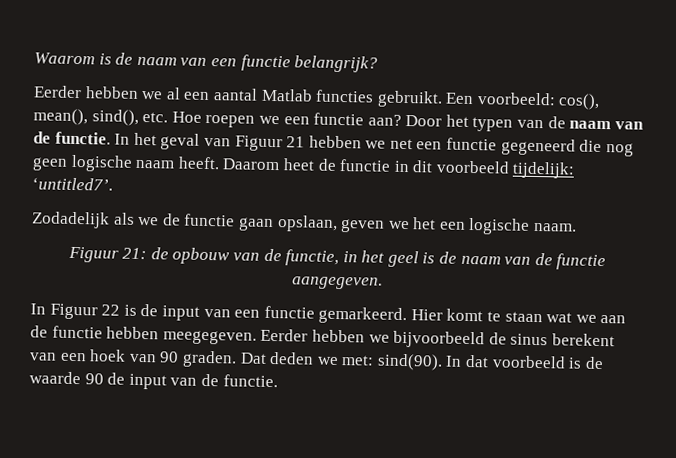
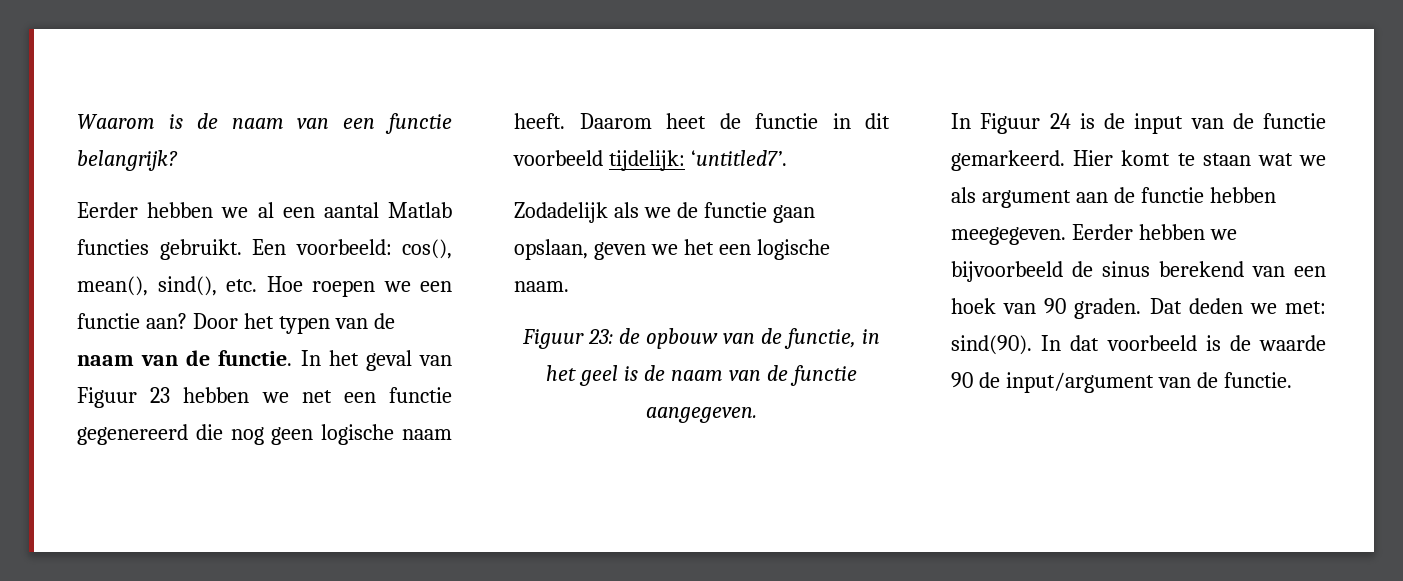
[286,136,306,148] 21 -> [150,387,171,403] 23
[500,138,576,156] gegeneerd -> [77,424,188,445] gegenereerd
[122,247,148,260] 21: -> [588,329,614,344] 23:
[101,304,121,316] 22 -> [1049,113,1071,129] 24
[234,309,261,318] een -> [1232,113,1254,129] de
(597, 318) none -> [951,187,1071,208] als argument
[551,333,615,347] berekent -> [1159,261,1244,277] berekend
[128,373,167,390] input -> [1005,372,1154,393] input/argument

